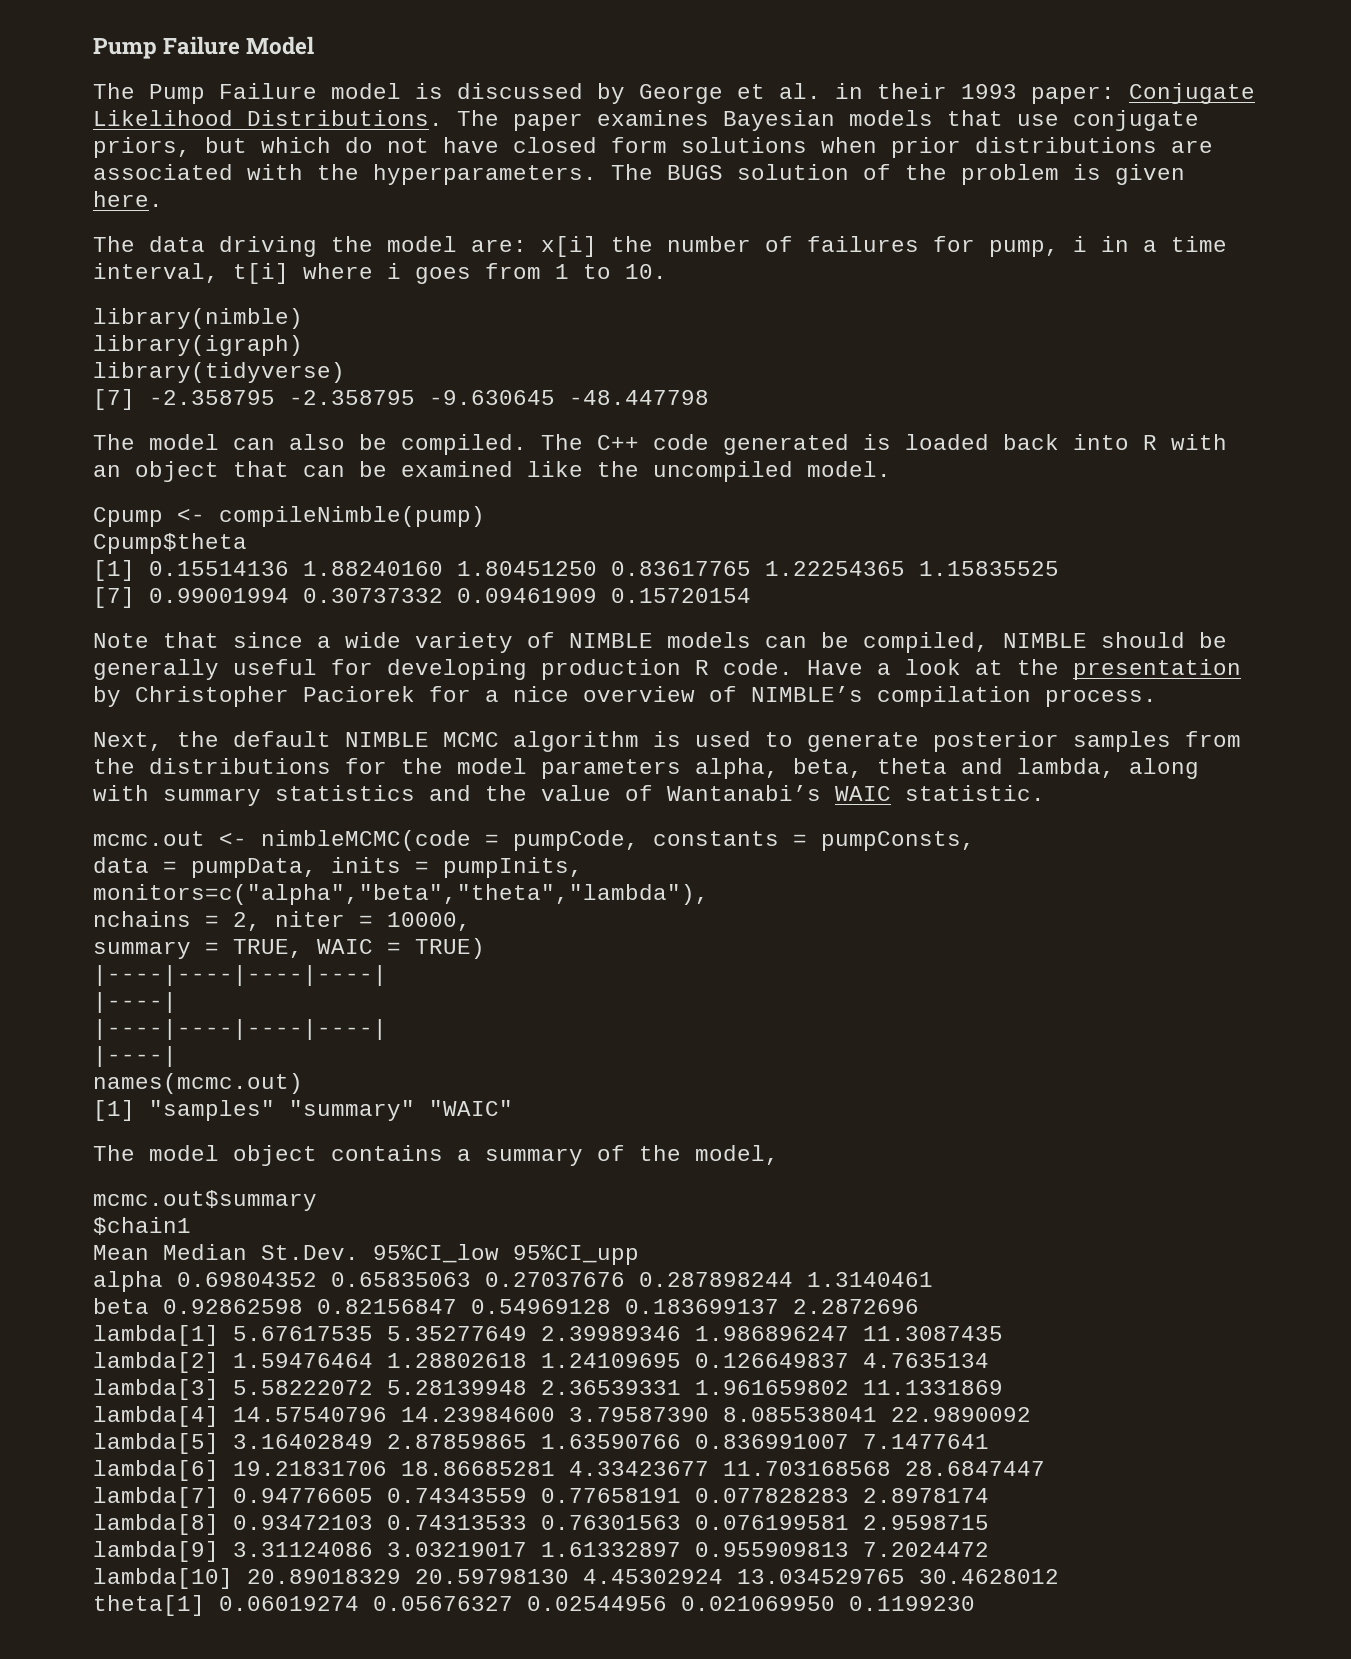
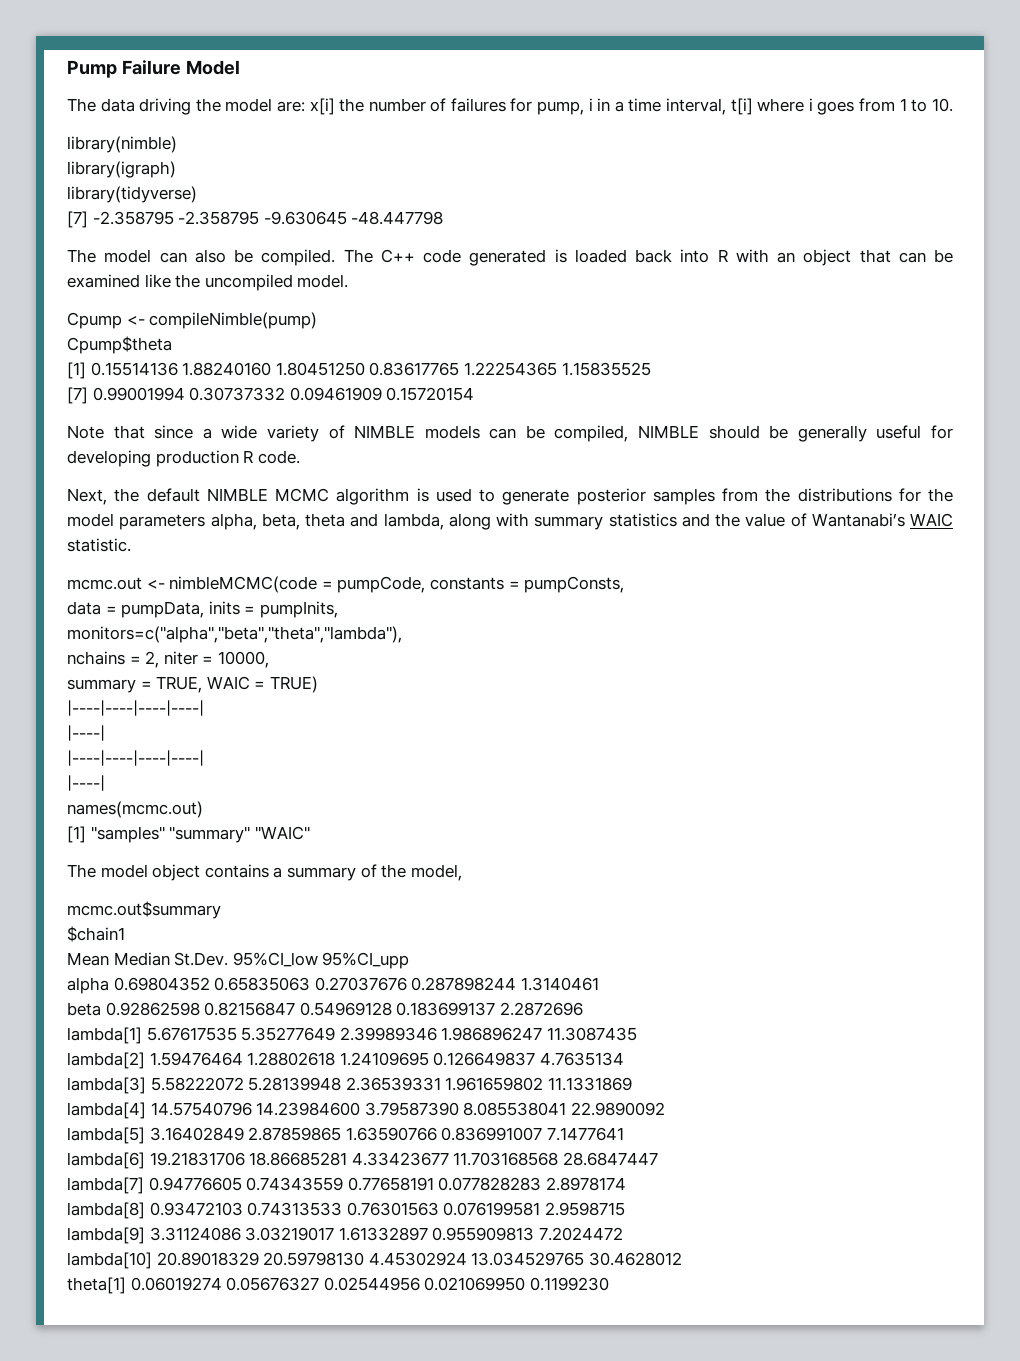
[93,83,1255,104] [93,110,1199,131] [93,137,1213,158] [93,164,1185,185] [93,191,163,207] // The Pump Failure model is discussed by George et al. in their 1993 paper: Conjugate Likelihood Distributions. The paper examines Bayesian models that use conjugate priors, but which do not have closed form solutions when prior distributions are associated with the hyperparameters. The BUGS solution of the problem is given here. -> (240, 67) none
[807,659,1241,680] [93,686,1157,707] Have a look at the presentation by Christopher Paciorek for a nice overview of NIMBLE’s compilation process. -> (300, 457) none

